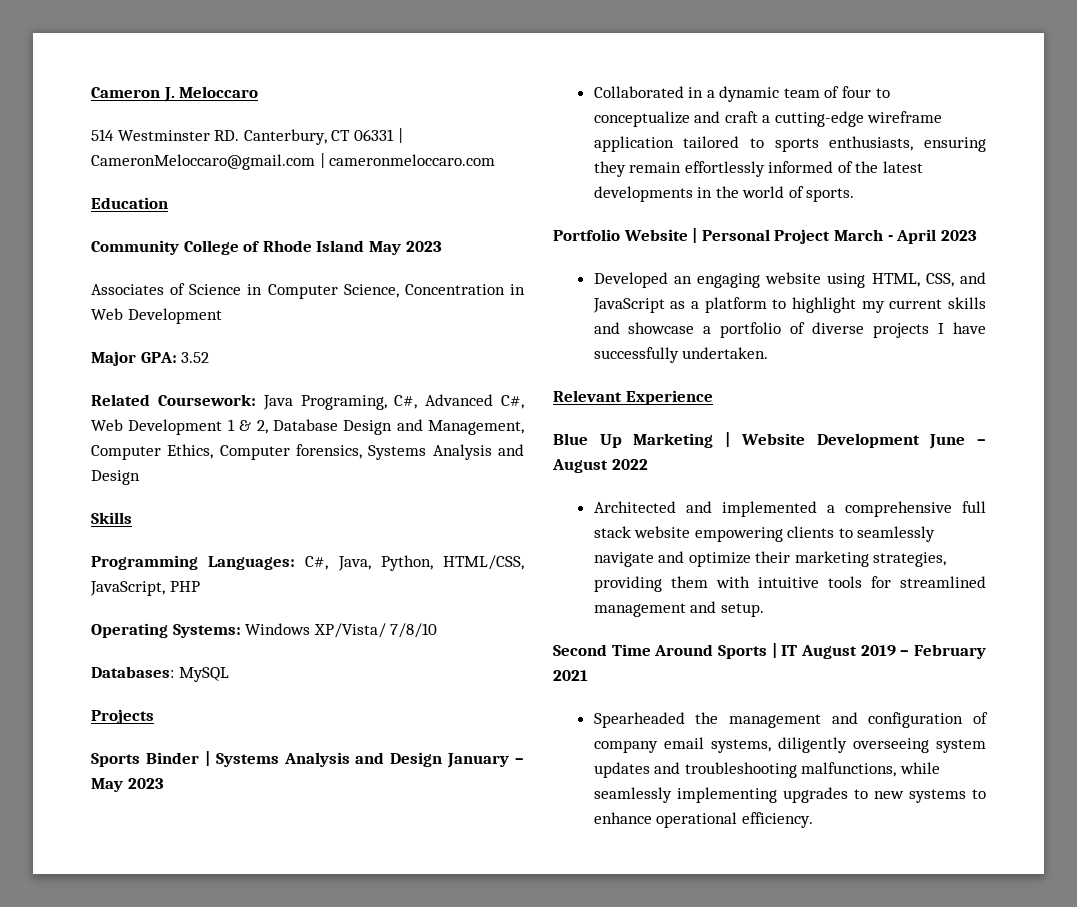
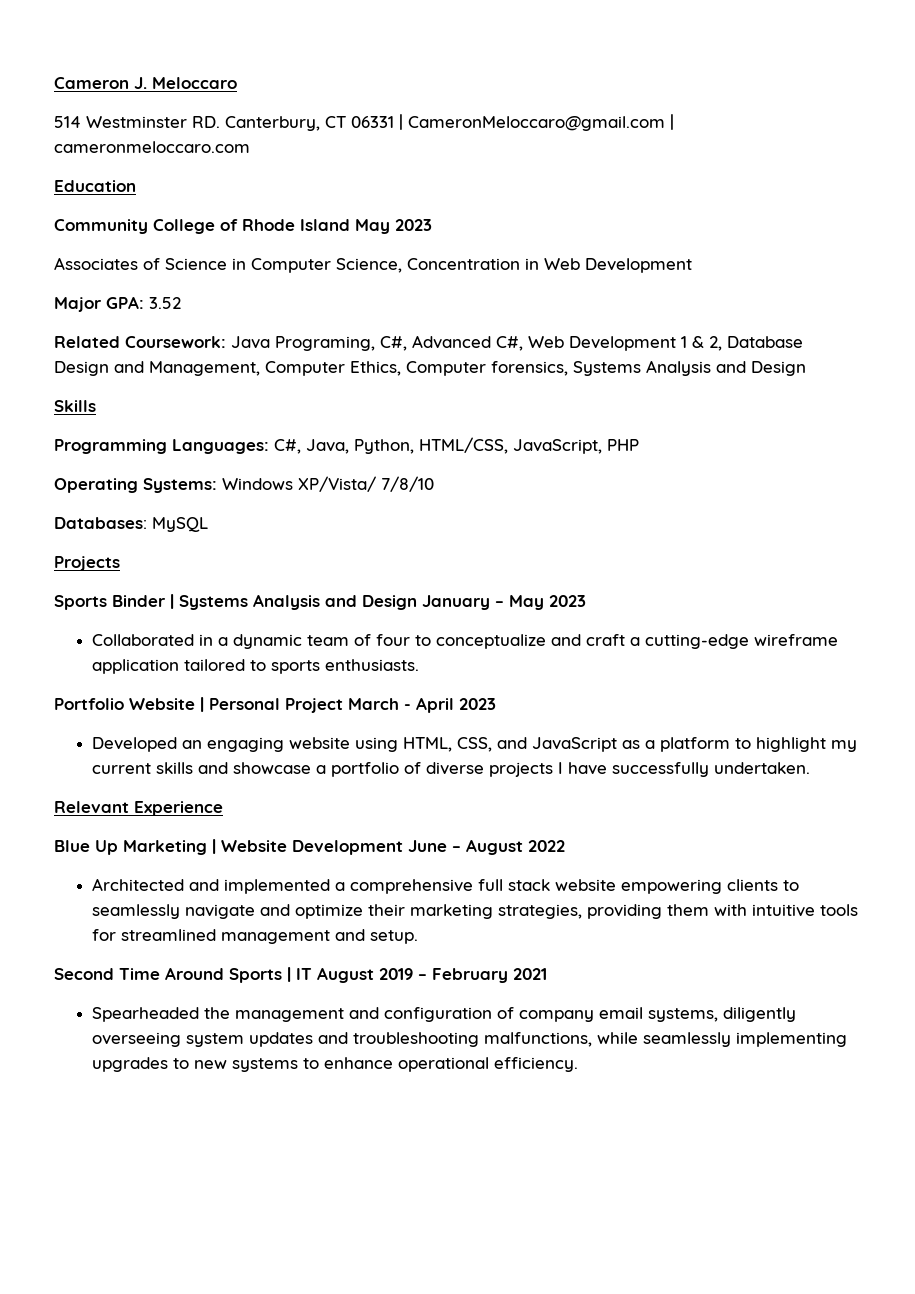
[829,136,986,152] [593,161,924,177] [593,186,855,202] enthusiasts, ensuring they remain effortlessly informed of the latest developments in the world of sports. -> [325,659,420,671] enthusiasts.

